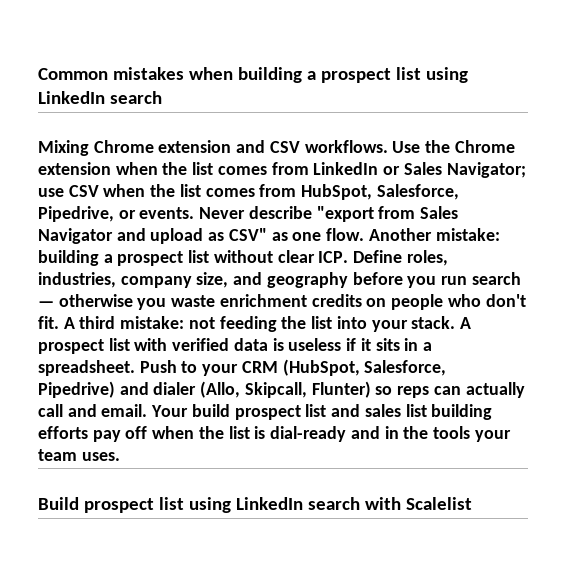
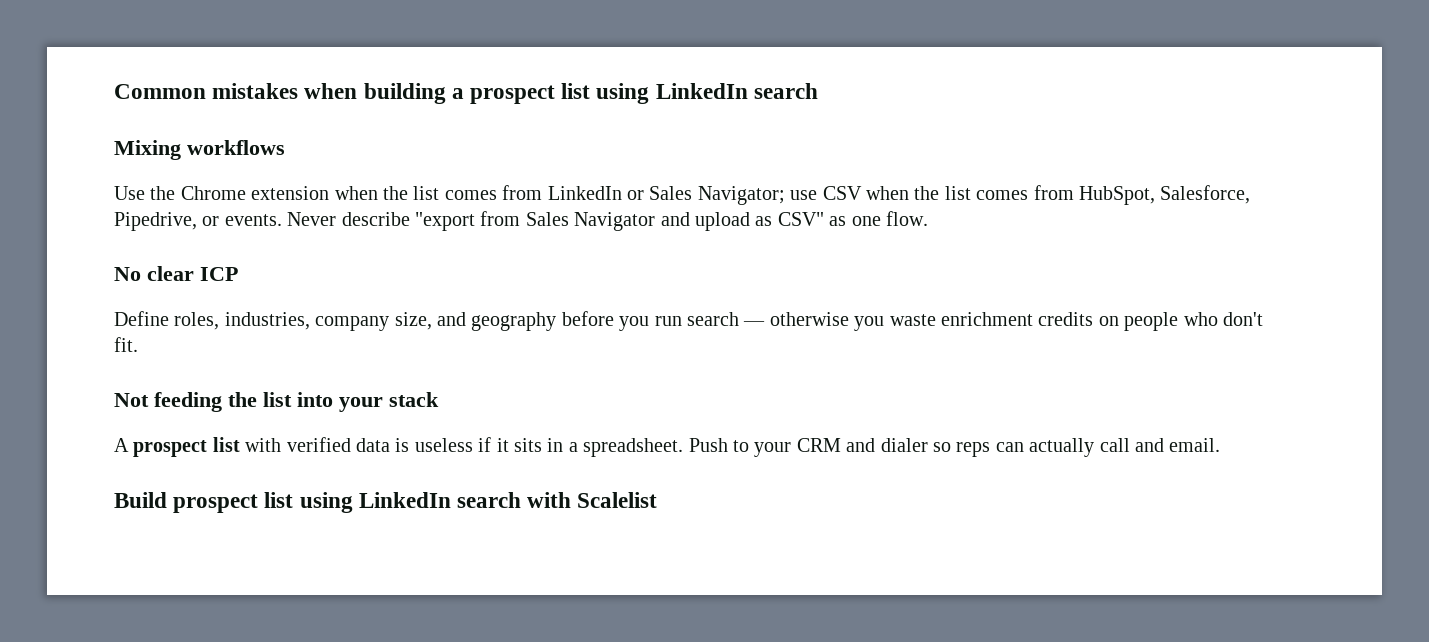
[93,140,388,153] Chrome extension and CSV workflows. -> [187,140,285,155] workflows //
[368,228,500,241] [38,250,349,266] Another mistake: building a prospect list without clear ICP. -> [114,266,238,281] // No clear ICP //
[63,316,215,329] A third mistake: not -> [114,393,149,407] // Not
[411,316,456,329] stack. -> [389,392,439,407] stack //
[282,359,447,376] [38,381,371,398] (HubSpot, Salesforce, Pipedrive) and dialer (Allo, Skipcall, Flunter) -> [846,438,928,452] and dialer
[151,404,493,420] [38,426,511,442] [38,449,120,461] Your build prospect list and sales list building efforts pay off when the list is dial-ready and in the tools your team uses. -> (1221, 445) none

